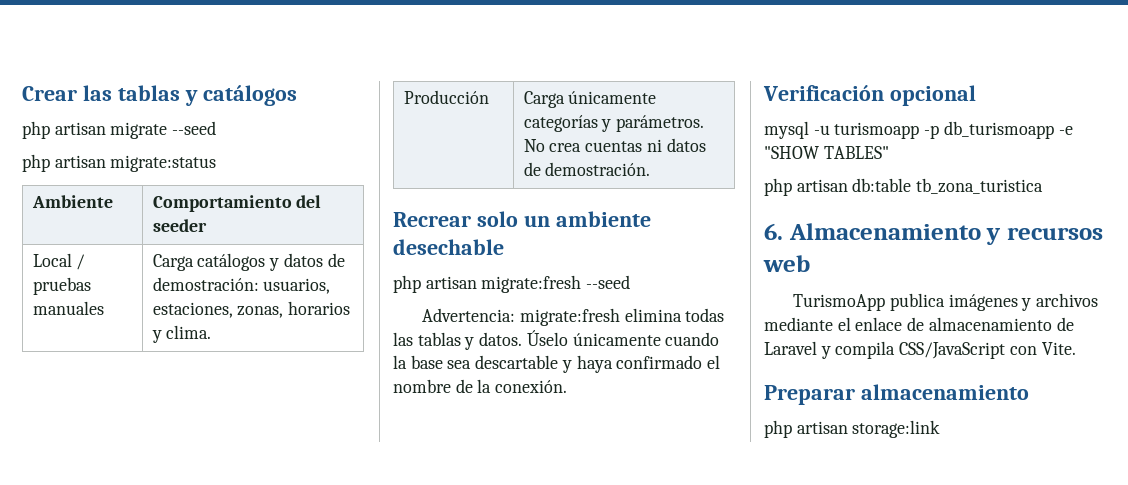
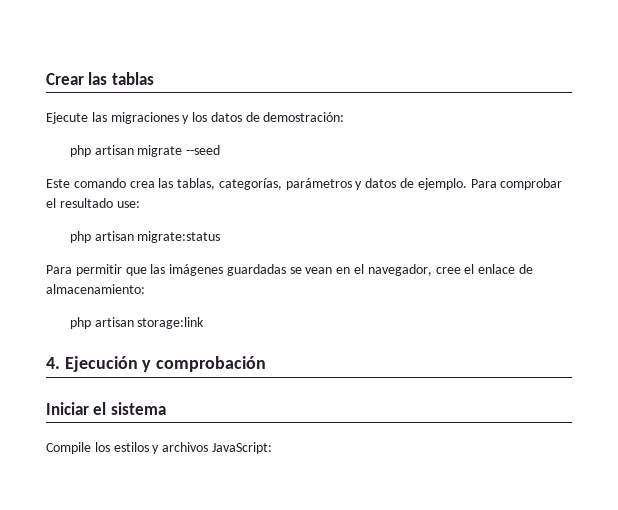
[184,85,297,106] [22,121,217,139] [22,154,217,172] [31,195,113,208] [152,195,322,212] [152,219,207,232] [32,253,86,270] [32,277,91,295] [32,301,104,315] [152,253,345,271] [152,277,331,294] [152,301,351,318] [151,325,212,343] [403,90,489,104] [523,91,657,108] [523,115,705,132] [523,138,706,152] [523,162,651,176] [393,211,651,227] [393,239,504,255] [393,275,631,293] [422,308,725,326] [393,330,720,350] [393,355,721,373] [393,379,568,393] [763,85,976,106] [764,121,1073,139] [764,146,889,159] [764,178,1044,196] [764,223,1103,245] [763,255,810,272] [793,293,1099,311] [764,317,1074,331] [764,341,1076,359] [764,384,1029,405] [764,420,941,438] y catálogos // php artisan migrate --seed // php artisan migrate:status // Ambiente | Comportamiento del seeder // Local / pruebas manuales | Carga catálogos y datos de demostración: usuarios, estaciones, zonas, horarios y clima. // Producción | Carga únicamente categorías y parámetros. No crea cuentas ni datos de demostración. // Recrear solo un ambiente desechable // php artisan migrate:fresh --seed // Advertencia: migrate:fresh elimina todas las tablas y datos. Úselo únicamente cuando la base sea descartable y haya confirmado el nombre de la conexión. // Verificación opcional // mysql -u turismoapp -p db_turismoapp -e "SHOW TABLES" // php artisan db:table tb_zona_turistica // 6. Almacenamiento y recursos web // TurismoApp publica imágenes y archivos mediante el enlace de almacenamiento de Laravel y compila CSS/JavaScript con Vite. // Preparar almacenamiento // php artisan storage:link -> [46,112,345,124] [69,145,221,157] [46,178,563,190] [46,198,140,208] [69,231,221,243] [46,264,533,276] [46,284,145,294] [69,317,205,329] [46,356,267,372] [46,402,166,415] [46,442,272,454] // Ejecute las migraciones y los datos de demostración: // php artisan migrate --seed // Este comando crea las tablas, categorías, parámetros y datos de ejemplo. Para comprobar el resultado use: // php artisan migrate:status // Para permitir que las imágenes guardadas se vean en el navegador, cree el enlace de almacenamiento: // php artisan storage:link // 4. Ejecución y comprobación // Iniciar el sistema // Compile los estilos y archivos JavaScript:

